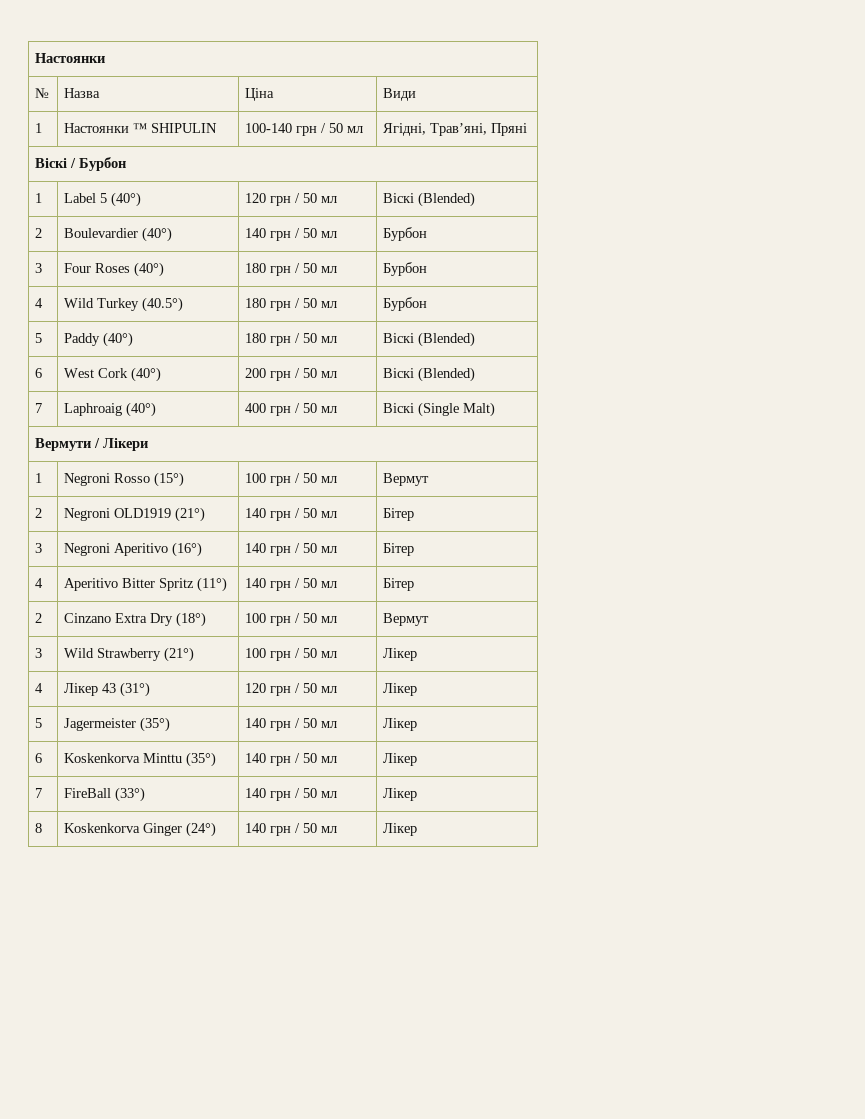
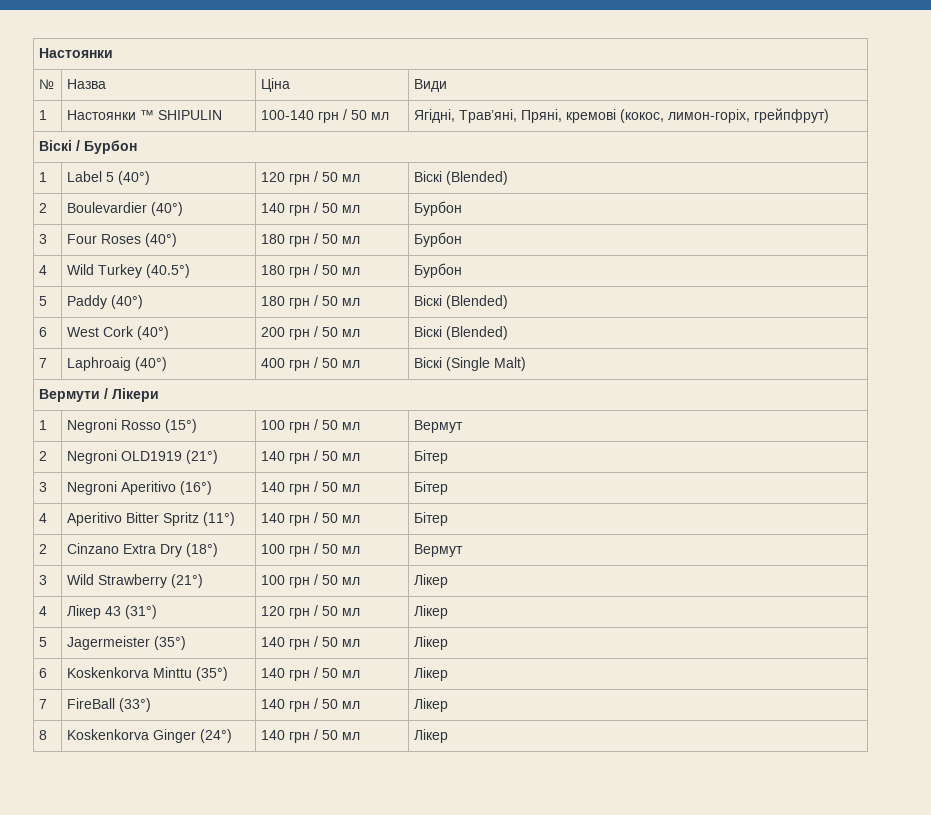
[491,123,528,136] Пряні -> [520,108,829,123] Пряні, кремові (кокос, лимон-горіх, грейпфрут)

